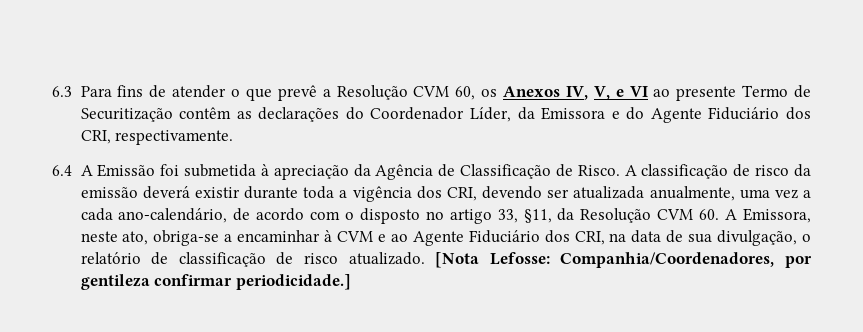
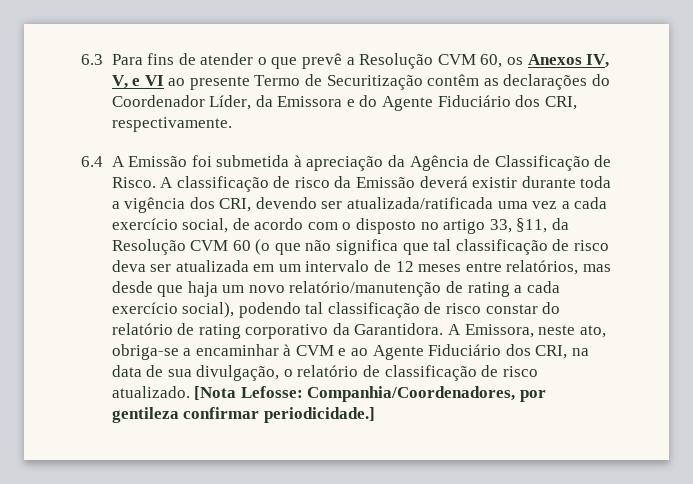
[80,187,138,198] emissão -> [356,177,416,188] Emissão
[573,186,735,201] atualizada anualmente, -> [347,197,494,209] atualizada/ratificada
[118,208,228,223] ano-calendário, -> [111,218,229,233] exercício social,
[699,209,720,220] 60. -> [232,239,609,255] [111,260,611,275] [111,281,560,297] [111,302,561,318] [111,323,444,339] 60 (o que não significa que tal classificação de risco deva ser atualizada em um intervalo de 12 meses entre relatórios, mas desde que haja um novo relatório/manutenção de rating a cada exercício social), podendo tal classificação de risco constar do relatório de rating corporativo da Garantidora.

